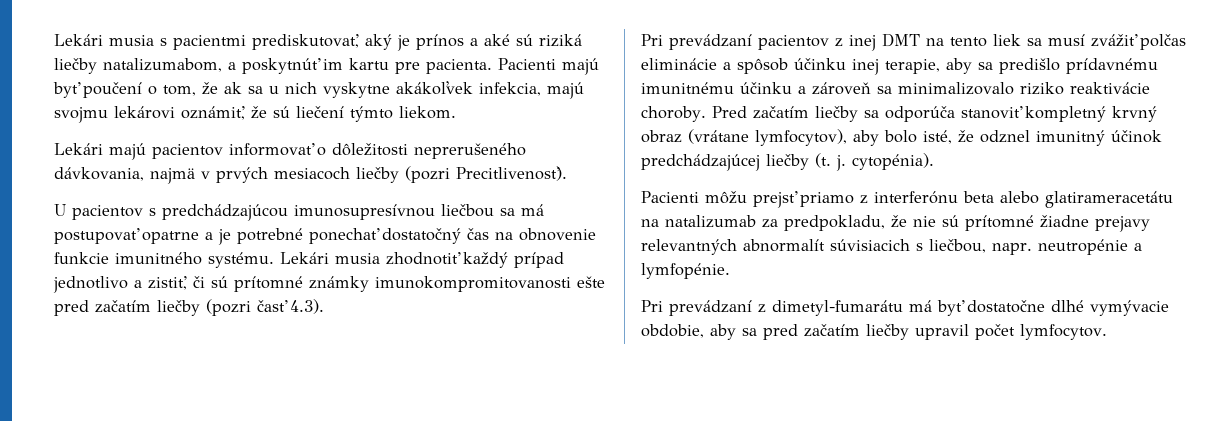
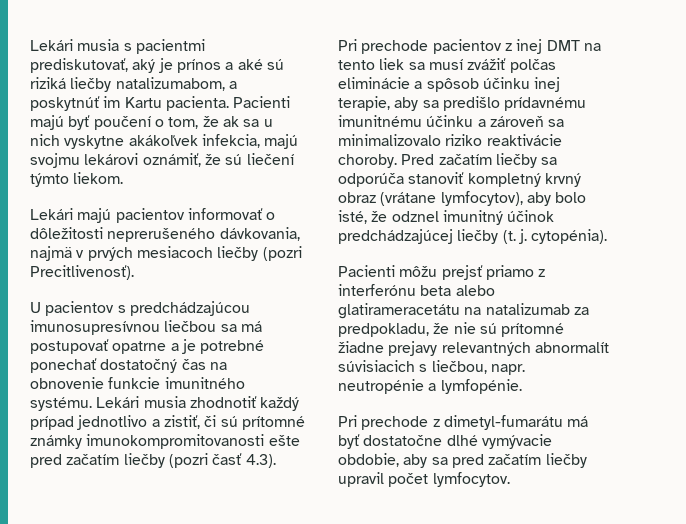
[349,58,420,74] kartu pre -> [124,97,162,108] Kartu
[669,34,752,50] prevádzaní -> [361,40,429,54] prechode
[669,300,752,316] prevádzaní -> [361,416,429,430] prechode

